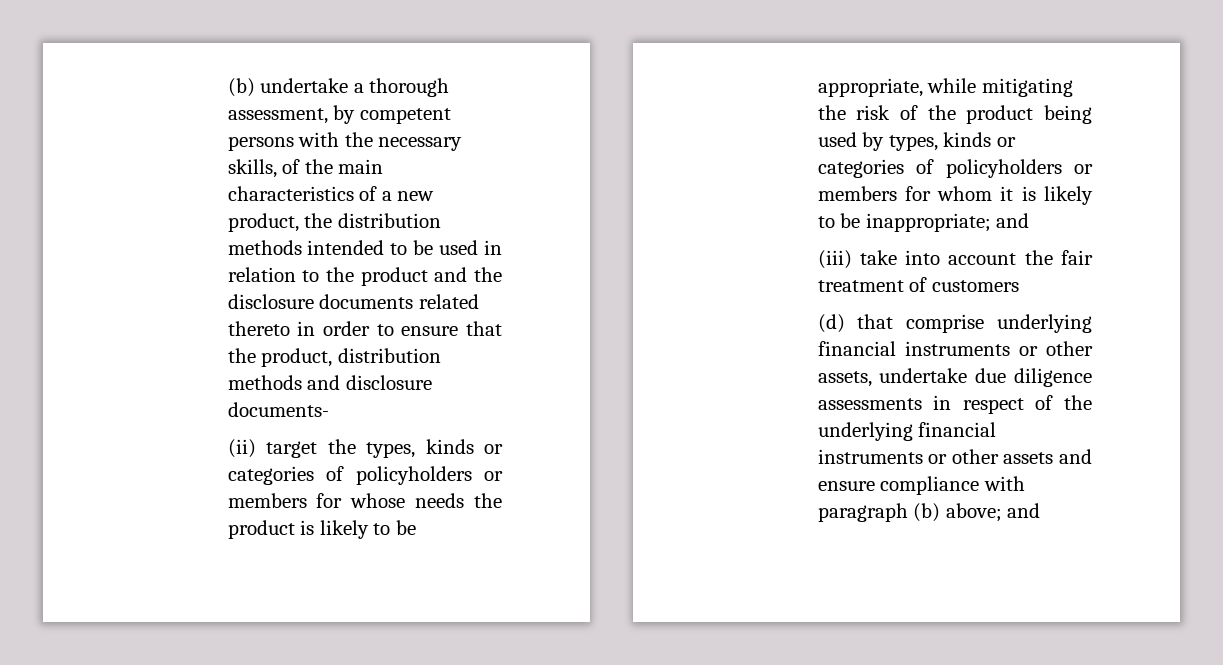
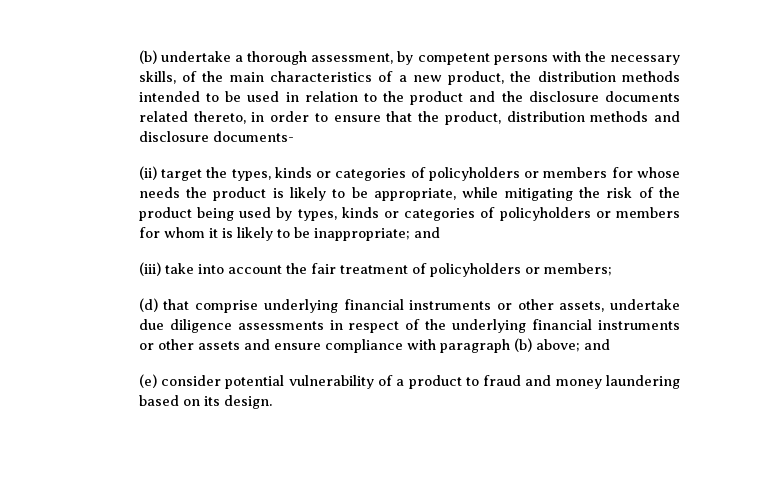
[227,321,290,336] thereto -> [193,111,246,124] thereto,
[931,280,1019,292] customers -> [429,263,612,277] policyholders or members;
(1041, 510) none -> [138,374,681,389] [138,395,272,409] // (e) consider potential vulnerability of a product to fraud and money laundering based on its design.

